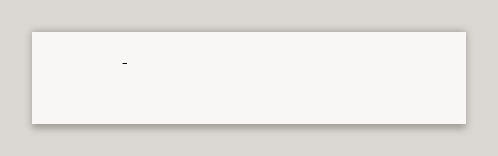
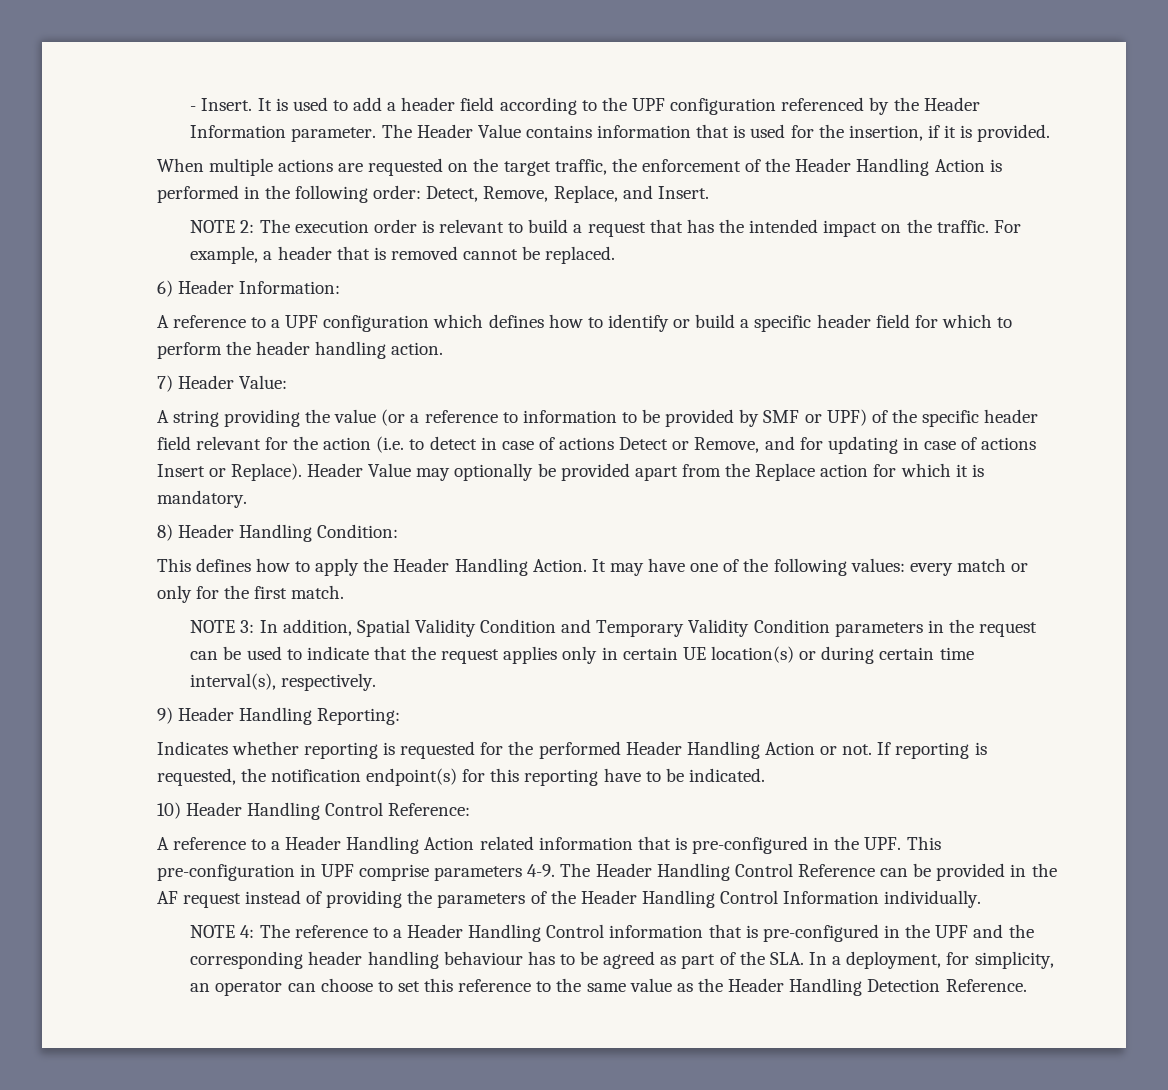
(129, 65) none -> [201,97,980,115] [190,124,1051,142] [156,158,1002,176] [156,185,709,203] [190,219,1021,237] [190,246,616,264] [156,280,340,297] [156,314,1013,332] [156,341,444,359] [156,375,287,392] [156,409,1039,427] [156,436,1037,454] [156,463,984,481] [156,490,247,508] [156,524,399,542] [156,558,1029,576] [156,585,345,603] [190,619,1038,637] [190,646,974,664] [190,673,377,691] [156,707,401,725] [156,741,987,759] [156,768,765,786] [156,802,471,820] [156,836,941,854] [156,863,1057,881] [156,890,982,908] [190,924,1034,942] [190,951,1054,969] [190,978,1027,996] Insert. It is used to add a header field according to the UPF configuration referenced by the Header Information parameter. The Header Value contains information that is used for the insertion, if it is provided. // When multiple actions are requested on the target traffic, the enforcement of the Header Handling Action is performed in the following order: Detect, Remove, Replace, and Insert. // NOTE 2: The execution order is relevant to build a request that has the intended impact on the traffic. For example, a header that is removed cannot be replaced. // 6) Header Information: // A reference to a UPF configuration which defines how to identify or build a specific header field for which to perform the header handling action. // 7) Header Value: // A string providing the value (or a reference to information to be provided by SMF or UPF) of the specific header field relevant for the action (i.e. to detect in case of actions Detect or Remove, and for updating in case of actions Insert or Replace). Header Value may optionally be provided apart from the Replace action for which it is mandatory. // 8) Header Handling Condition: // This defines how to apply the Header Handling Action. It may have one of the following values: every match or only for the first match. // NOTE 3: In addition, Spatial Validity Condition and Temporary Validity Condition parameters in the request can be used to indicate that the request applies only in certain UE location(s) or during certain time interval(s), respectively. // 9) Header Handling Reporting: // Indicates whether reporting is requested for the performed Header Handling Action or not. If reporting is requested, the notification endpoint(s) for this reporting have to be indicated. // 10) Header Handling Control Reference: // A reference to a Header Handling Action related information that is pre-configured in the UPF. This pre-configuration in UPF comprise parameters 4-9. The Header Handling Control Reference can be provided in the AF request instead of providing the parameters of the Header Handling Control Information individually. // NOTE 4: The reference to a Header Handling Control information that is pre-configured in the UPF and the corresponding header handling behaviour has to be agreed as part of the SLA. In a deployment, for simplicity, an operator can choose to set this reference to the same value as the Header Handling Detection Reference.

